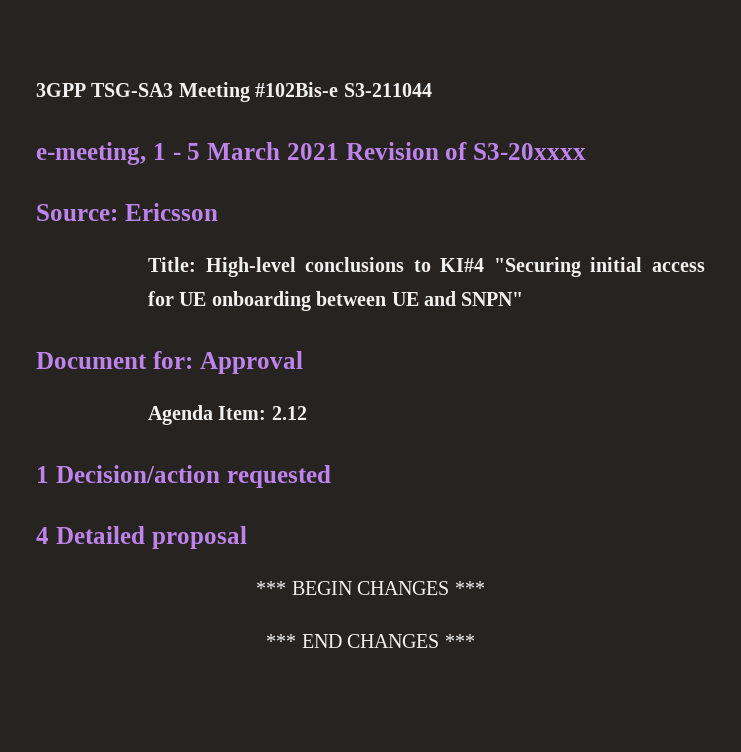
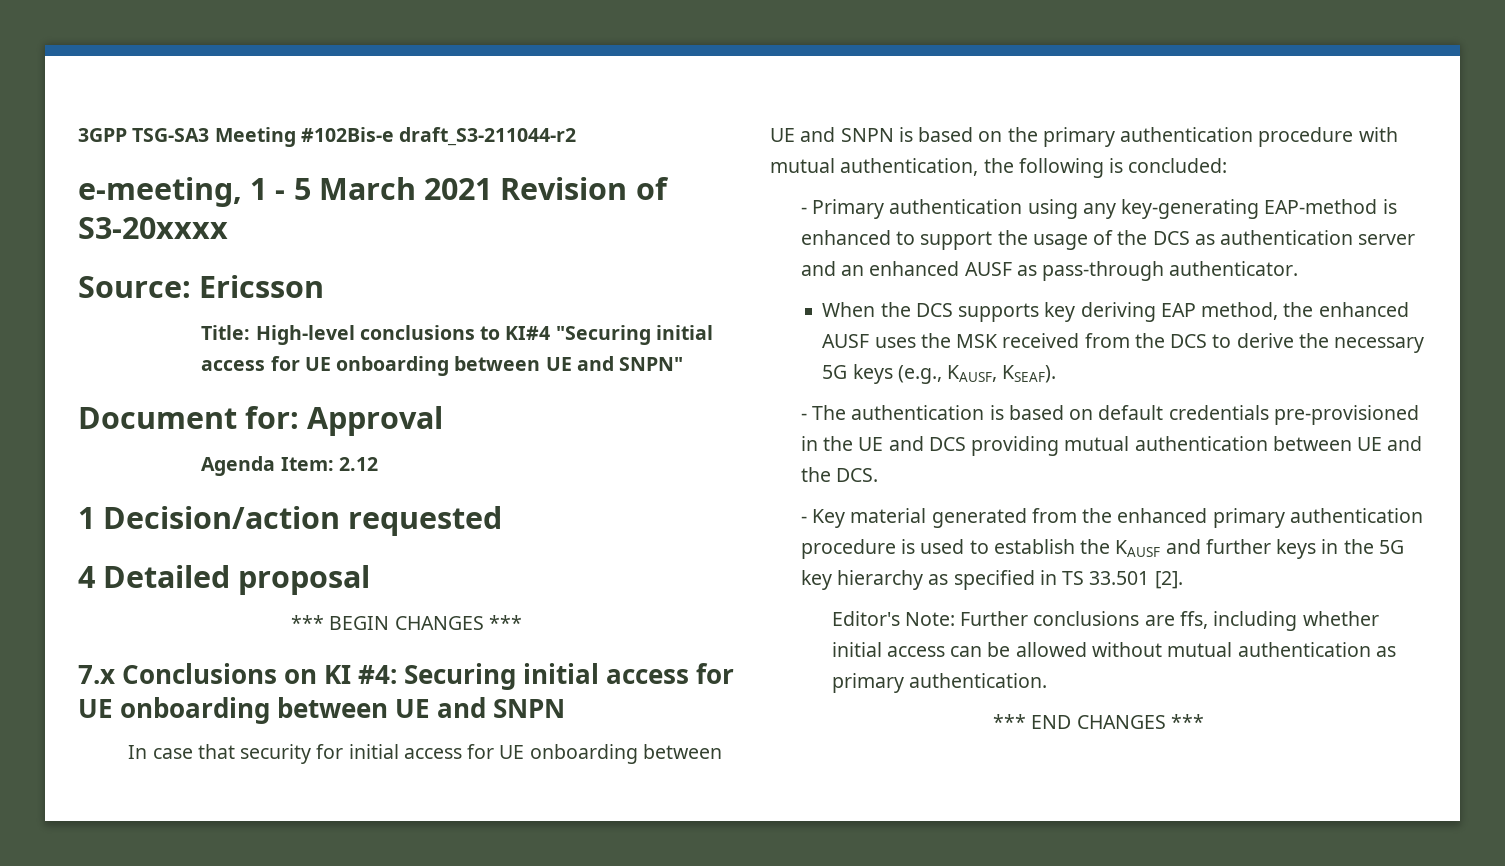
[343,83,432,97] S3-211044 -> [399,127,577,146] draft_S3-211044-r2
(485, 588) none -> [78,663,735,690] [78,697,566,724] [128,744,722,764] [770,127,1398,147] [770,158,1228,178] [800,199,1397,219] [800,230,1416,250] [800,261,1299,281] [822,302,1409,322] [822,333,1425,353] [822,364,1057,384] [800,405,1419,425] [800,436,1423,456] [800,467,879,482] [800,508,1423,528] [800,539,1405,559] [800,570,1183,590] [831,611,1379,631] [831,642,1396,657] [831,673,1047,693] // 7.x Conclusions on KI #4: Securing initial access for UE onboarding between UE and SNPN // In case that security for initial access for UE onboarding between UE and SNPN is based on the primary authentication procedure with mutual authentication, the following is concluded: // - Primary authentication using any key-generating EAP-method is enhanced to support the usage of the DCS as authentication server and an enhanced AUSF as pass-through authenticator. // When the DCS supports key deriving EAP method, the enhanced AUSF uses the MSK received from the DCS to derive the necessary 5G keys (e.g., KAUSF, KSEAF). // - The authentication is based on default credentials pre-provisioned in the UE and DCS providing mutual authentication between UE and the DCS. // - Key material generated from the enhanced primary authentication procedure is used to establish the KAUSF and further keys in the 5G key hierarchy as specified in TS 33.501 [2]. // Editor's Note: Further conclusions are ffs, including whether initial access can be allowed without mutual authentication as primary authentication.

